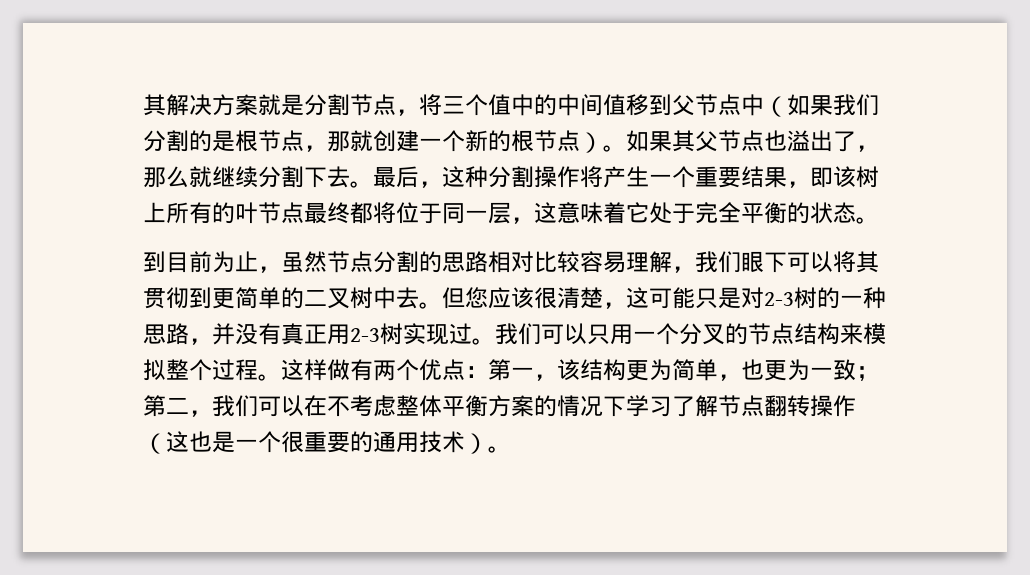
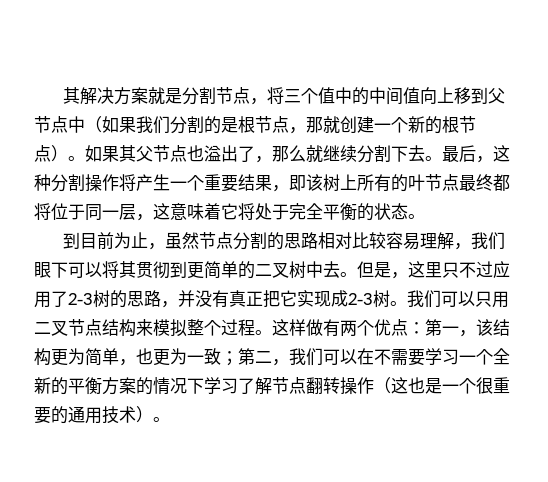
(626, 105) none -> [419,87,454,104] 向上
(649, 212) none -> [238,203,255,220] 将
[465,287,764,309] 您应该很清楚，这可能只是对 -> [374,261,510,279] [34,291,68,308] 是，这里只不过应用了
[840,287,886,309] 一种 -> (127, 299) none
[327,323,472,345] 用2-3树实现过 -> [263,290,390,308] 把它实现成2-3树
[633,323,748,345] 一个分叉的 -> [34,320,68,336] 二叉
[350,395,442,417] 考虑整体 -> [391,348,510,366] [34,377,68,395] 需要学习一个全新的

